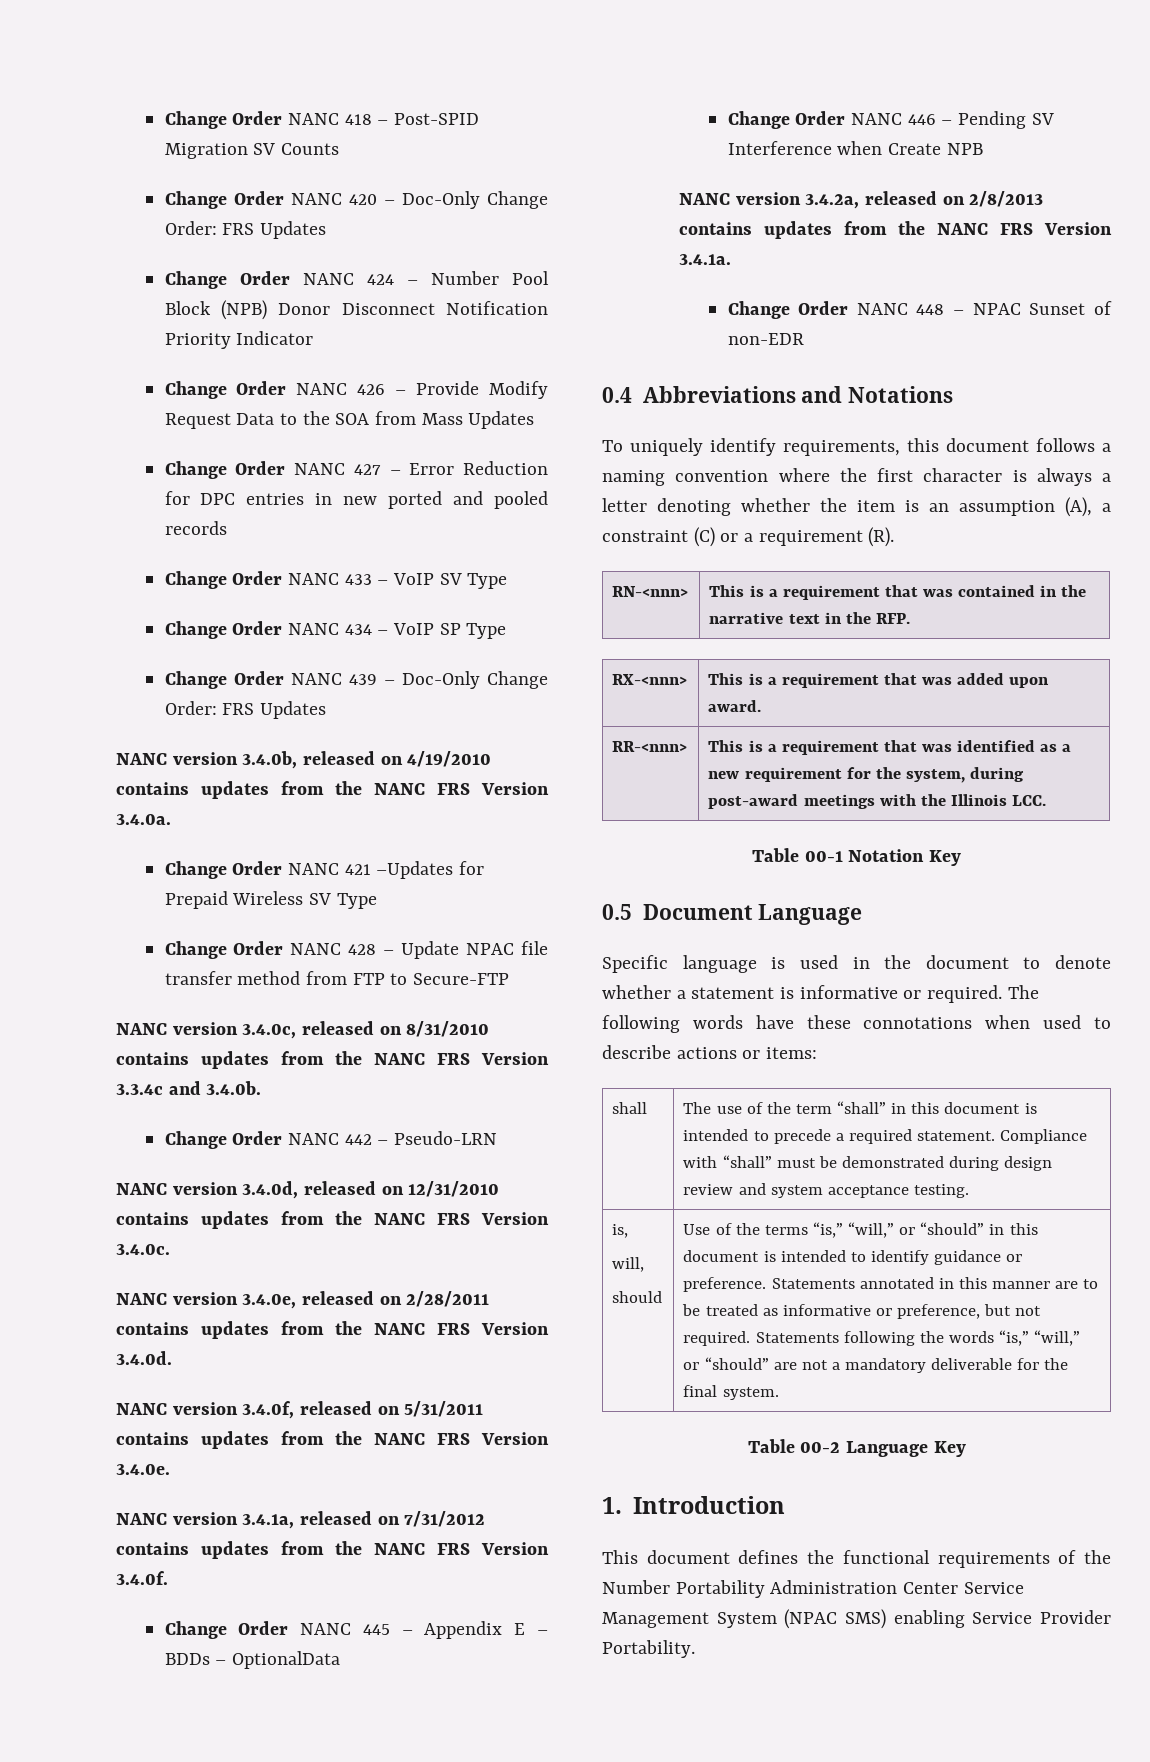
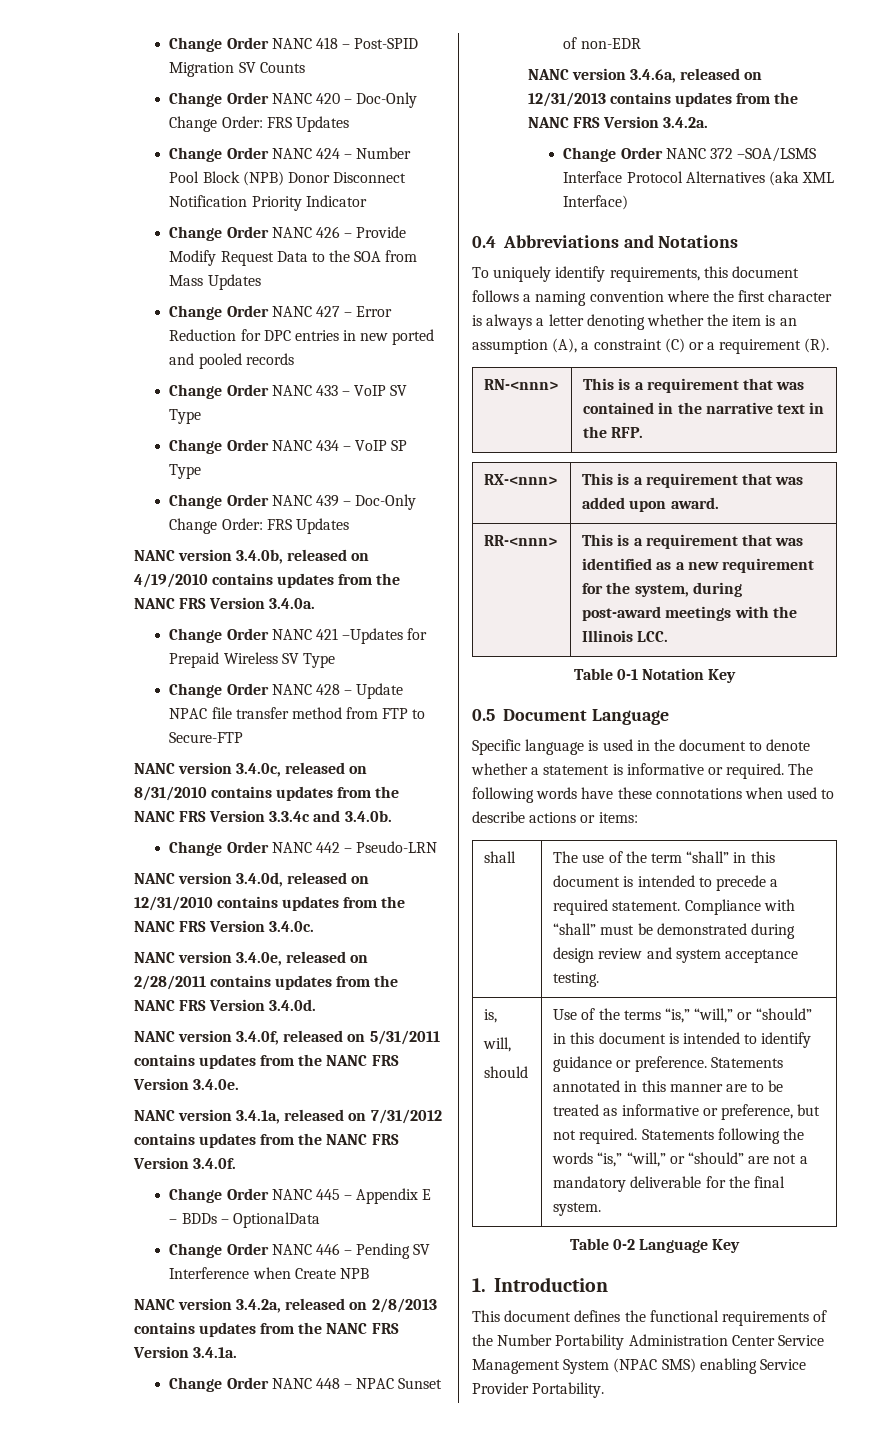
(804, 339) none -> [527,68,763,83] [527,92,799,107] [527,116,709,128] [563,147,817,162] [563,171,835,186] [563,195,629,210] // NANC version 3.4.6a, released on 12/31/2013 contains updates from the NANC FRS Version 3.4.2a. // Change Order NANC 372 –SOA/LSMS Interface Protocol Alternatives (aka XML Interface)
[804,851,843,862] 00-1 -> [616,669,638,680] 0-1
[800,1442,841,1453] 00-2 -> [612,1239,635,1250] 0-2

